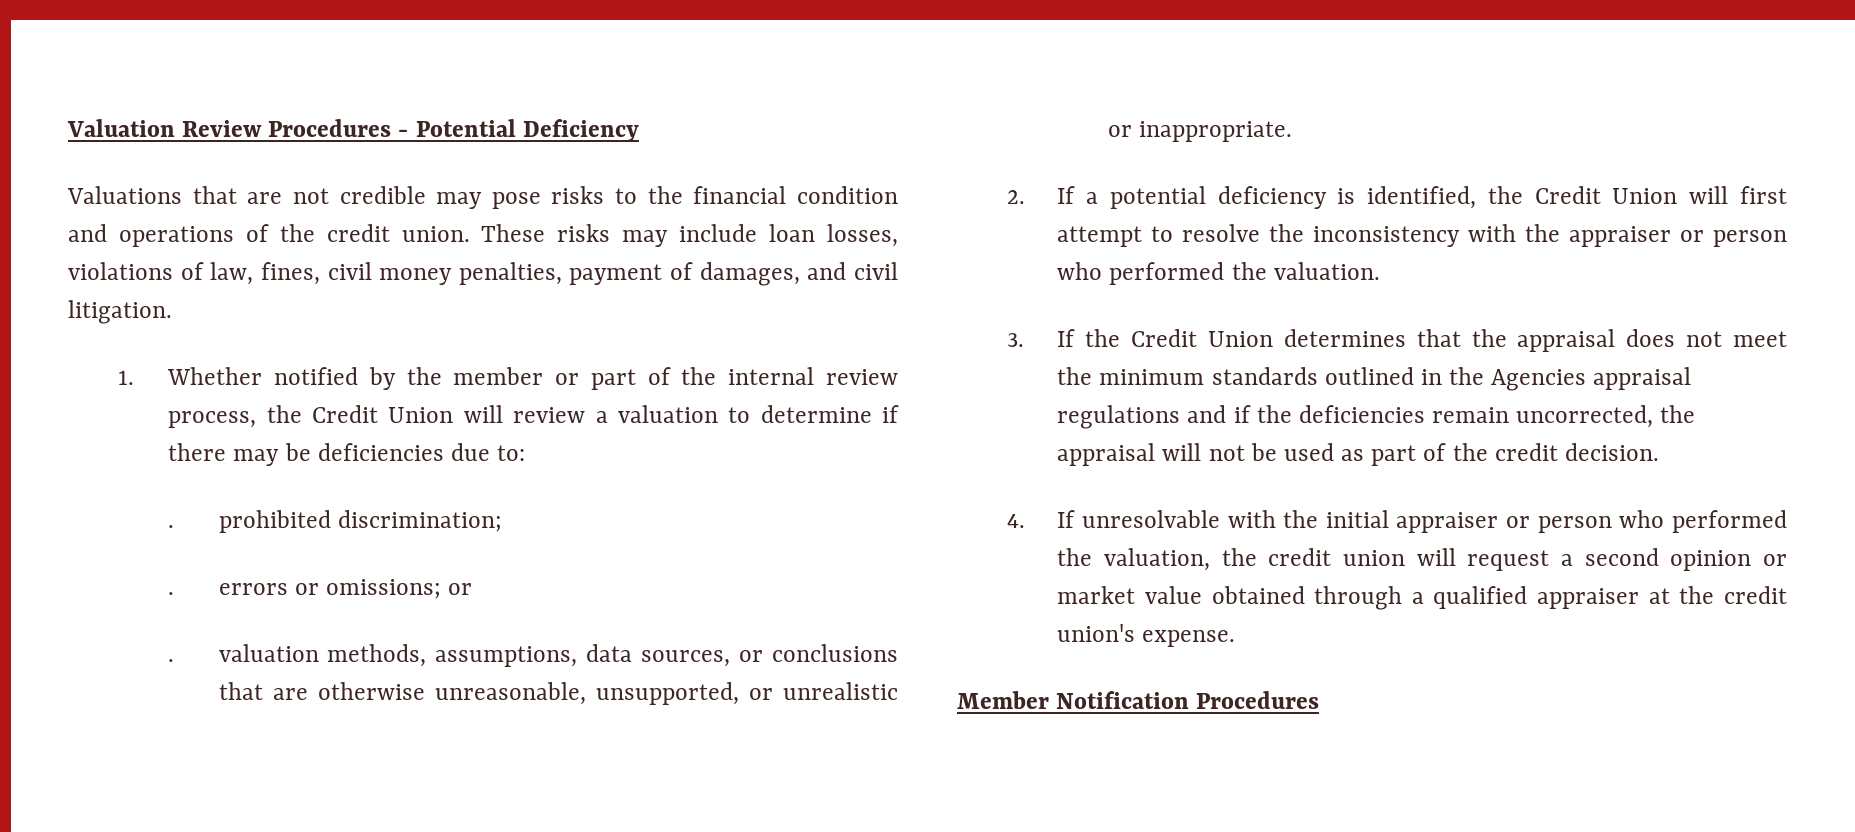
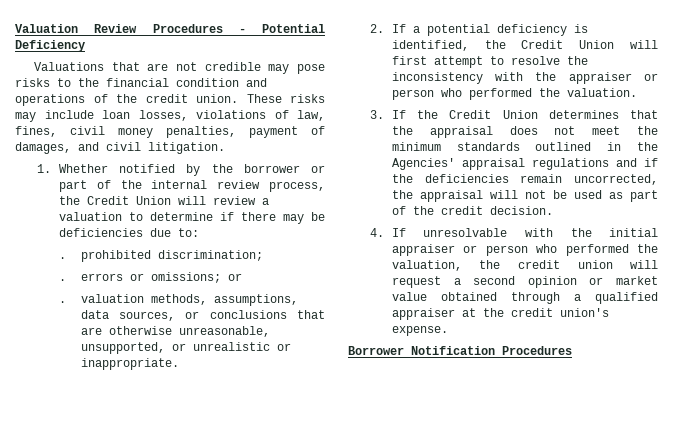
[453,367,544,385] member -> [243,164,300,173] borrower
[1491,369,1587,391] Agencies -> [391,158,455,170] Agencies'
[957,691,1049,709] Member -> [348,346,404,355] Borrower

